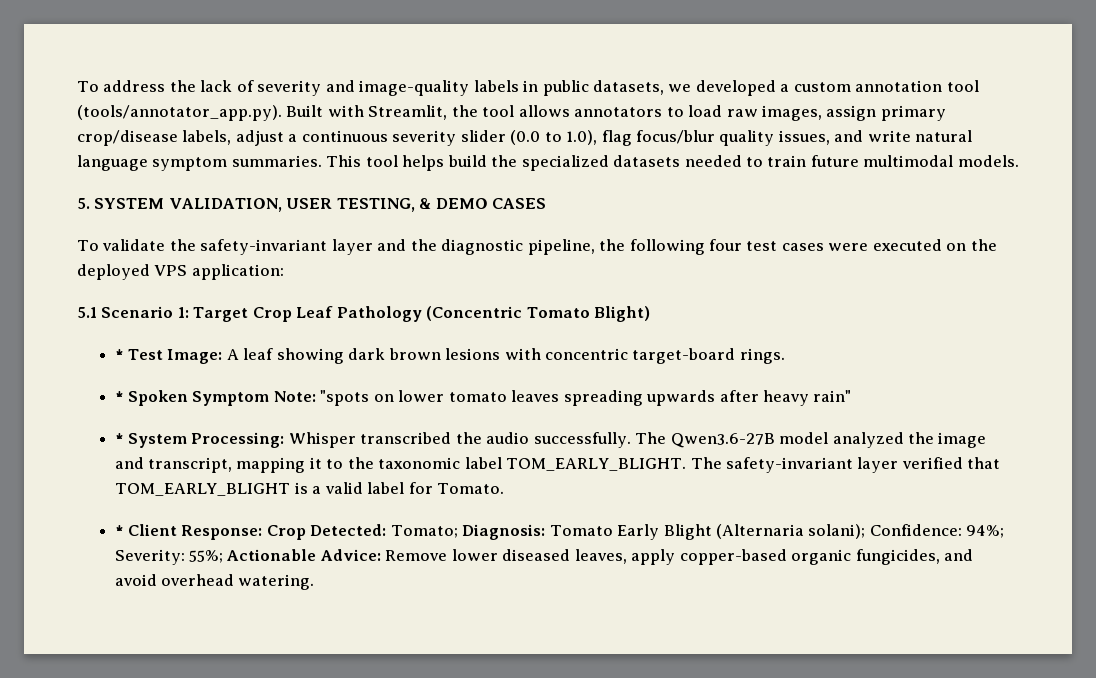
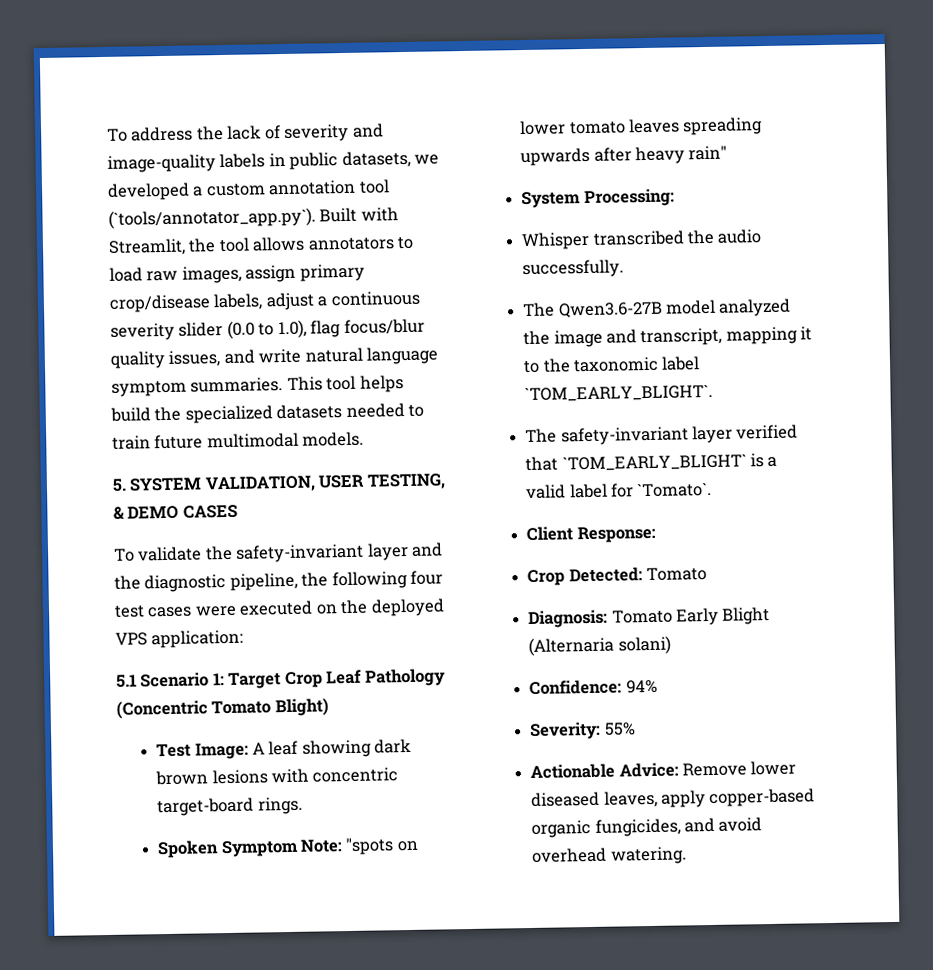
[77,105,282,121] (tools/annotator_app.py). -> [108,207,316,229] (`tools/annotator_app.py`).
[114,349,124,360] * -> (329, 707) none
[114,391,124,402] * -> (303, 805) none
[114,433,124,444] * -> (728, 153) none
(285, 440) none -> (675, 198) //
(631, 440) none -> (625, 269) //
[506,458,687,471] TOM_EARLY_BLIGHT. -> [524,384,714,403] `TOM_EARLY_BLIGHT`. //
[114,483,291,496] TOM_EARLY_BLIGHT -> [561,454,747,472] `TOM_EARLY_BLIGHT`
[437,483,505,494] [114,525,124,536] Tomato. // * -> [637,482,713,498] `Tomato`. //
(263, 532) none -> (656, 534) //
[390,525,458,538] Tomato; -> [645,567,707,582] Tomato //
[808,524,1005,539] [114,549,223,565] solani); Confidence: 94%; Severity: 55%; -> [617,635,671,655] [529,679,658,695] [529,721,636,740] solani) // Confidence: 94% // Severity: 55% //

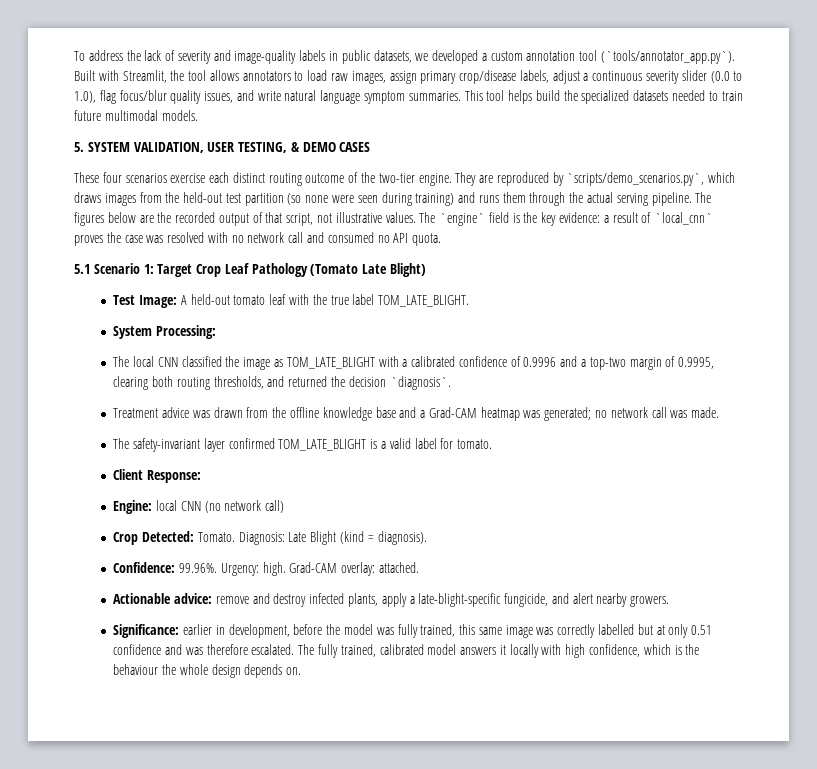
[114,542,444,563] [114,570,444,593] [114,598,445,618] [115,629,244,649] To validate the safety-invariant layer and the diagnostic pipeline, the following four test cases were executed on the deployed VPS application: -> [74,172,736,186] [74,192,712,206] [74,212,714,226] [74,232,442,246] These four scenarios exercise each distinct routing outcome of the two-tier engine. They are reproduced by `scripts/demo_scenarios.py`, which draws images from the held-out test partition (so none were seen during training) and runs them through the actual serving pipeline. The figures below are the recorded output of that script, not illustrative values. The `engine` field is the key evidence: a result of `local_cnn` proves the case was resolved with no network call and consumed no API quota.
[116,700,272,719] (Concentric Tomato -> [310,264,388,276] (Tomato Late
[268,738,413,758] [155,767,399,786] [157,796,303,817] [157,837,419,859] [519,117,764,136] [520,145,728,167] [521,188,675,209] [521,229,763,251] [522,259,625,279] [522,298,792,318] [523,326,813,348] [523,356,701,374] [524,384,714,403] leaf showing dark brown lesions with concentric target-board rings. // Spoken Symptom Note: "spots on lower tomato leaves spreading upwards after heavy rain" // System Processing: // Whisper transcribed the audio successfully. // The Qwen3.6-27B model analyzed the image and transcript, mapping it to the taxonomic label `TOM_EARLY_BLIGHT`. -> [190,294,470,307] [113,325,217,339] [113,356,715,370] [113,376,451,390] [113,407,720,421] held-out tomato leaf with the true label TOM_LATE_BLIGHT. // System Processing: // The local CNN classified the image as TOM_LATE_BLIGHT with a calibrated confidence of 0.9996 and a top-two margin of 0.9995, clearing both routing thresholds, and returned the decision `diagnosis`. // Treatment advice was drawn from the offline knowledge base and a Grad-CAM heatmap was generated; no network call was made.
[736,424,799,440] [525,454,747,472] verified that `TOM_EARLY_BLIGHT` -> [228,438,367,451] confirmed TOM_LATE_BLIGHT
[637,482,713,498] `Tomato`. -> [457,439,493,449] tomato.
[527,567,707,586] [528,606,771,628] [528,635,671,656] [529,679,658,695] [529,721,636,740] [530,760,797,779] [531,788,816,808] [531,817,763,838] [532,846,687,865] Crop Detected: Tomato // Diagnosis: Tomato Early Blight (Alternaria solani) // Confidence: 94% // Severity: 55% // Actionable Advice: Remove lower diseased leaves, apply copper-based organic fungicides, and avoid overhead watering. -> [113,500,285,514] [113,531,427,545] [113,562,419,576] [113,593,670,607] [113,624,713,638] [113,644,700,658] [113,664,302,678] Engine: local CNN (no network call) // Crop Detected: Tomato. Diagnosis: Late Blight (kind = diagnosis). // Confidence: 99.96%. Urgency: high. Grad-CAM overlay: attached. // Actionable advice: remove and destroy infected plants, apply a late-blight-specific fungicide, and alert nearby growers. // Significance: earlier in development, before the model was fully trained, this same image was correctly labelled but at only 0.51 confidence and was therefore escalated. The fully trained, calibrated model answers it locally with high confidence, which is the behaviour the whole design depends on.

